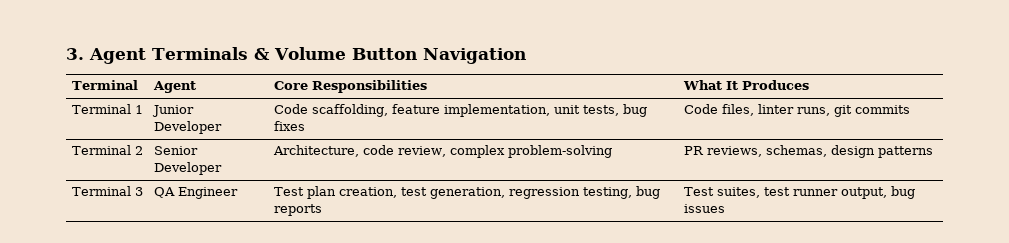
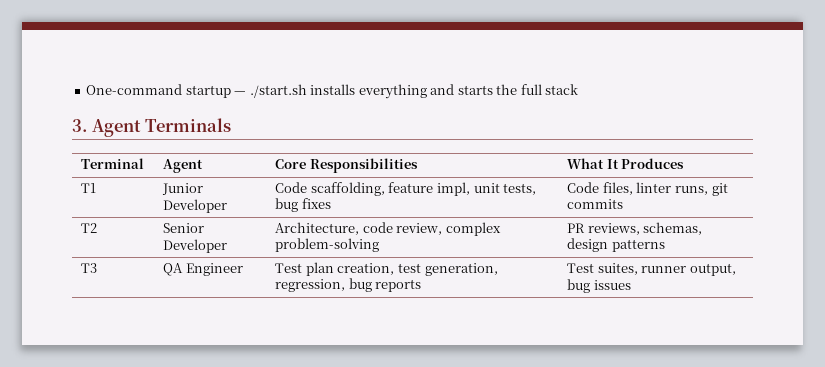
(66, 54) none -> [86,84,579,99] One-command startup — ./start.sh installs everything and starts the full stack //
[253,47,526,64] & Volume Button Navigation -> (231, 125) none
[71,104,143,114] Terminal 1 -> [81,183,97,193] T1
[443,104,550,117] implementation, -> [436,182,470,196] impl,
[71,145,143,155] Terminal 2 -> [81,223,98,233] T2
[71,186,143,196] Terminal 3 -> [81,263,98,273] T3
[508,187,632,199] regression testing, -> [275,279,346,292] regression,
[763,187,790,196] test -> (638, 269) none

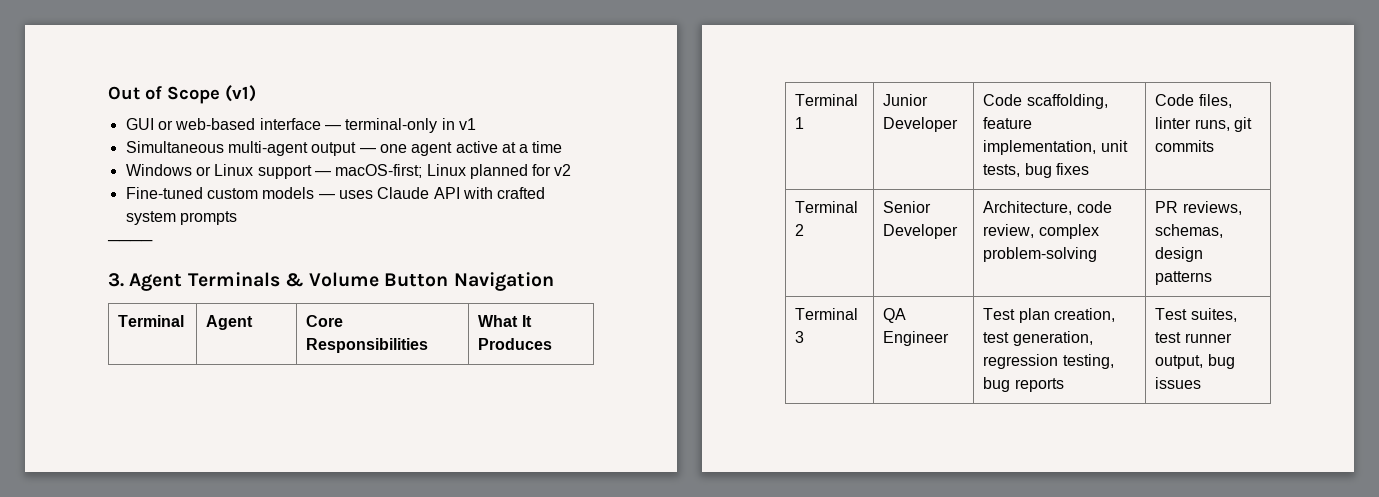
[86,84,579,99] One-command startup — ./start.sh installs everything and starts the full stack -> [108,85,256,104] [125,118,476,133] [125,141,563,156] [125,164,572,179] [125,187,546,199] [125,211,237,225] [107,240,153,245] Out of Scope (v1) // GUI or web-based interface — terminal-only in v1 // Simultaneous multi-agent output — one agent active at a time // Windows or Linux support — macOS-first; Linux planned for v2 // Fine-tuned custom models — uses Claude API with crafted system prompts // ────
(231, 125) none -> [284,272,554,291] & Volume Button Navigation
[81,183,97,193] T1 -> [795,94,859,106] [795,117,805,129] Terminal 1
[436,182,470,196] impl, -> [983,140,1097,155] implementation,
[81,223,98,233] T2 -> [795,201,859,213] [795,224,805,236] Terminal 2
[81,263,98,273] T3 -> [795,308,859,320] [795,331,805,343] Terminal 3
[275,279,346,292] regression, -> [983,354,1114,369] regression testing,
(638, 269) none -> [1155,332,1182,343] test

